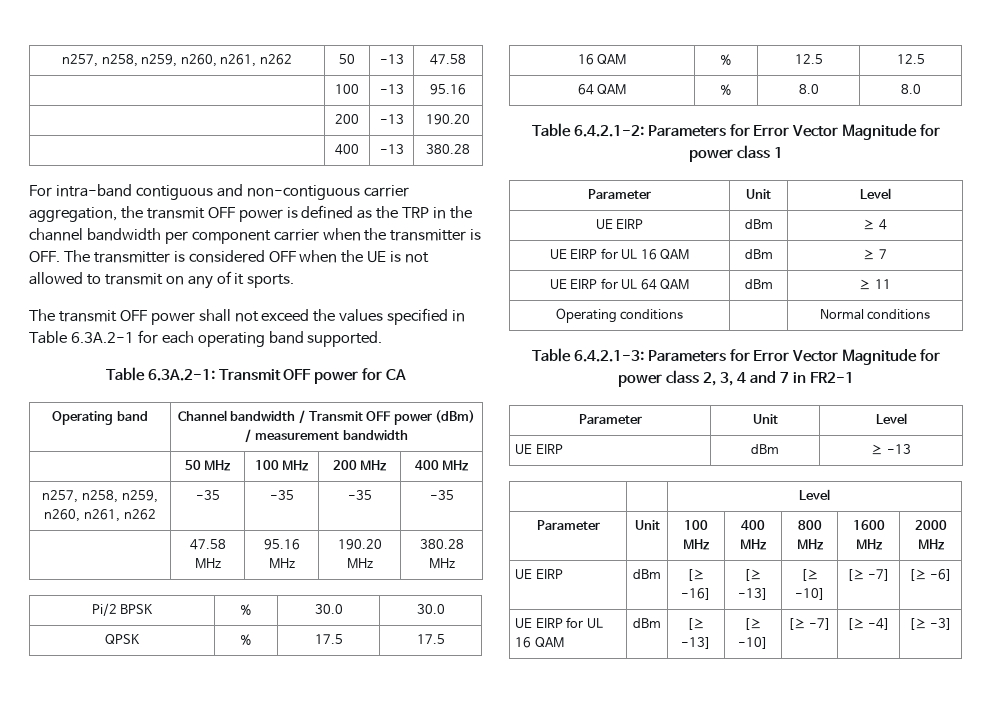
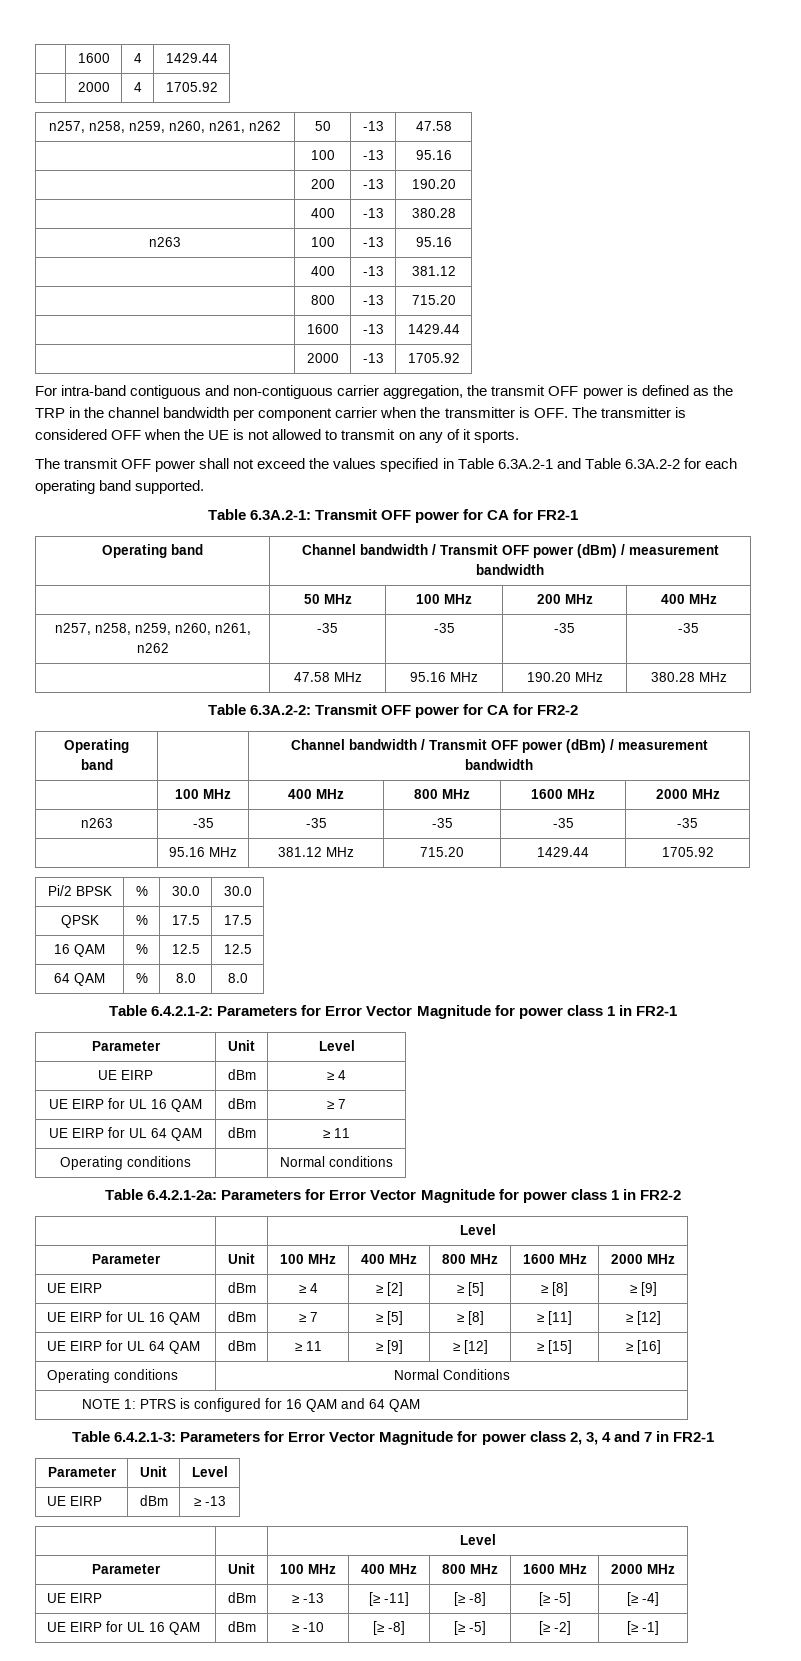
(62, 60) none -> [77,53,110,63] [133,53,142,63] [165,53,218,63] [77,82,110,92] [133,82,142,92] [165,82,218,92] | 1600 | 4 | 1429.44 // | 2000 | 4 | 1705.92 //
(470, 149) none -> [149,237,181,247] [310,237,335,247] [362,237,384,247] [415,237,452,247] [310,266,335,276] [362,266,384,276] [411,266,456,276] [310,295,335,305] [362,295,384,305] [411,295,456,305] [306,324,339,334] [362,324,384,334] [407,324,460,334] [306,353,339,363] [362,353,384,363] [407,353,460,363] // n263 | 100 | -13 | 95.16 // | 400 | -13 | 381.12 // | 800 | -13 | 715.20 // | 1600 | -13 | 1429.44 // | 2000 | -13 | 1705.92
(134, 337) none -> [556,458,680,469] and Table 6.3A.2-2
(407, 374) none -> [513,509,579,520] for FR2-1
(455, 563) none -> [207,704,579,718] [64,739,129,753] [80,759,113,770] [290,739,708,753] [465,759,533,770] [175,789,231,799] [288,789,344,799] [414,789,470,799] [531,789,595,799] [655,789,720,799] [80,818,113,828] [192,818,214,828] [305,818,327,828] [431,818,453,828] [552,818,574,828] [677,818,698,828] [169,847,237,857] [278,847,354,857] [420,847,464,857] [537,847,589,857] [661,847,714,857] // Table 6.3A.2-2: Transmit OFF power for CA for FR2-2 // Operating band | | Channel bandwidth / Transmit OFF power (dBm) / measurement bandwidth // | 100 MHz | 400 MHz | 800 MHz | 1600 MHz | 2000 MHz // n263 | -35 | -35 | -35 | -35 | -35 // | 95.16 MHz | 381.12 MHz | 715.20 | 1429.44 | 1705.92
(783, 152) none -> [618,1005,677,1016] in FR2-1
(931, 314) none -> [105,1189,681,1203] [459,1224,496,1235] [91,1254,161,1264] [228,1253,255,1264] [280,1254,336,1264] [361,1254,417,1264] [442,1254,498,1264] [522,1254,587,1264] [611,1254,675,1264] [46,1283,102,1293] [227,1282,256,1293] [298,1283,318,1293] [375,1282,403,1296] [456,1282,484,1296] [541,1282,568,1296] [629,1282,657,1296] [46,1311,200,1325] [227,1311,256,1322] [298,1312,318,1322] [375,1311,403,1325] [456,1311,484,1325] [537,1311,572,1325] [625,1311,661,1325] [46,1340,200,1354] [227,1340,256,1351] [294,1341,322,1351] [375,1340,403,1354] [452,1340,488,1354] [537,1340,572,1354] [625,1340,661,1354] [46,1369,178,1383] [393,1369,510,1380] [82,1398,421,1412] // Table 6.4.2.1-2a: Parameters for Error Vector Magnitude for power class 1 in FR2-2 // | | Level // Parameter | Unit | 100 MHz | 400 MHz | 800 MHz | 1600 MHz | 2000 MHz // UE EIRP | dBm | ≥ 4 | ≥ [2] | ≥ [5] | ≥ [8] | ≥ [9] // UE EIRP for UL 16 QAM | dBm | ≥ 7 | ≥ [5] | ≥ [8] | ≥ [11] | ≥ [12] // UE EIRP for UL 64 QAM | dBm | ≥ 11 | ≥ [9] | ≥ [12] | ≥ [15] | ≥ [16] // Operating conditions | Normal Conditions // NOTE 1: PTRS is configured for 16 QAM and 64 QAM
[687,569,705,581] [681,588,711,600] [744,569,762,581] [738,588,768,600] [800,569,819,581] [794,588,825,600] [846,569,891,581] [908,569,953,581] [515,617,603,628] [515,637,564,648] [633,618,661,628] [687,618,705,630] [681,637,711,649] [744,618,762,630] [738,637,768,649] [787,618,832,630] [846,618,891,630] [908,618,953,630] [≥ -16] | [≥ -13] | [≥ -10] | [≥ -7] | [≥ -6] // UE EIRP for UL 16 QAM | dBm | [≥ -13] | [≥ -10] | [≥ -7] | [≥ -4] | [≥ -3] -> [292,1593,324,1603] [369,1592,409,1606] [454,1592,486,1606] [538,1592,571,1606] [627,1592,659,1606] [46,1621,200,1635] [227,1621,256,1632] [292,1622,324,1632] [373,1621,405,1635] [454,1621,486,1635] [538,1621,571,1635] [627,1621,659,1635] ≥ -13 | [≥ -11] | [≥ -8] | [≥ -5] | [≥ -4] // UE EIRP for UL 16 QAM | dBm | ≥ -10 | [≥ -8] | [≥ -5] | [≥ -2] | [≥ -1]

